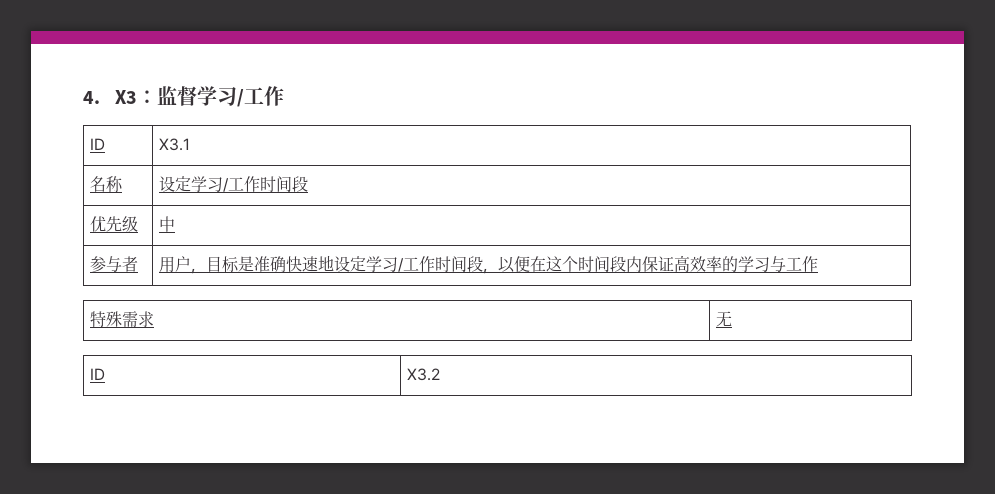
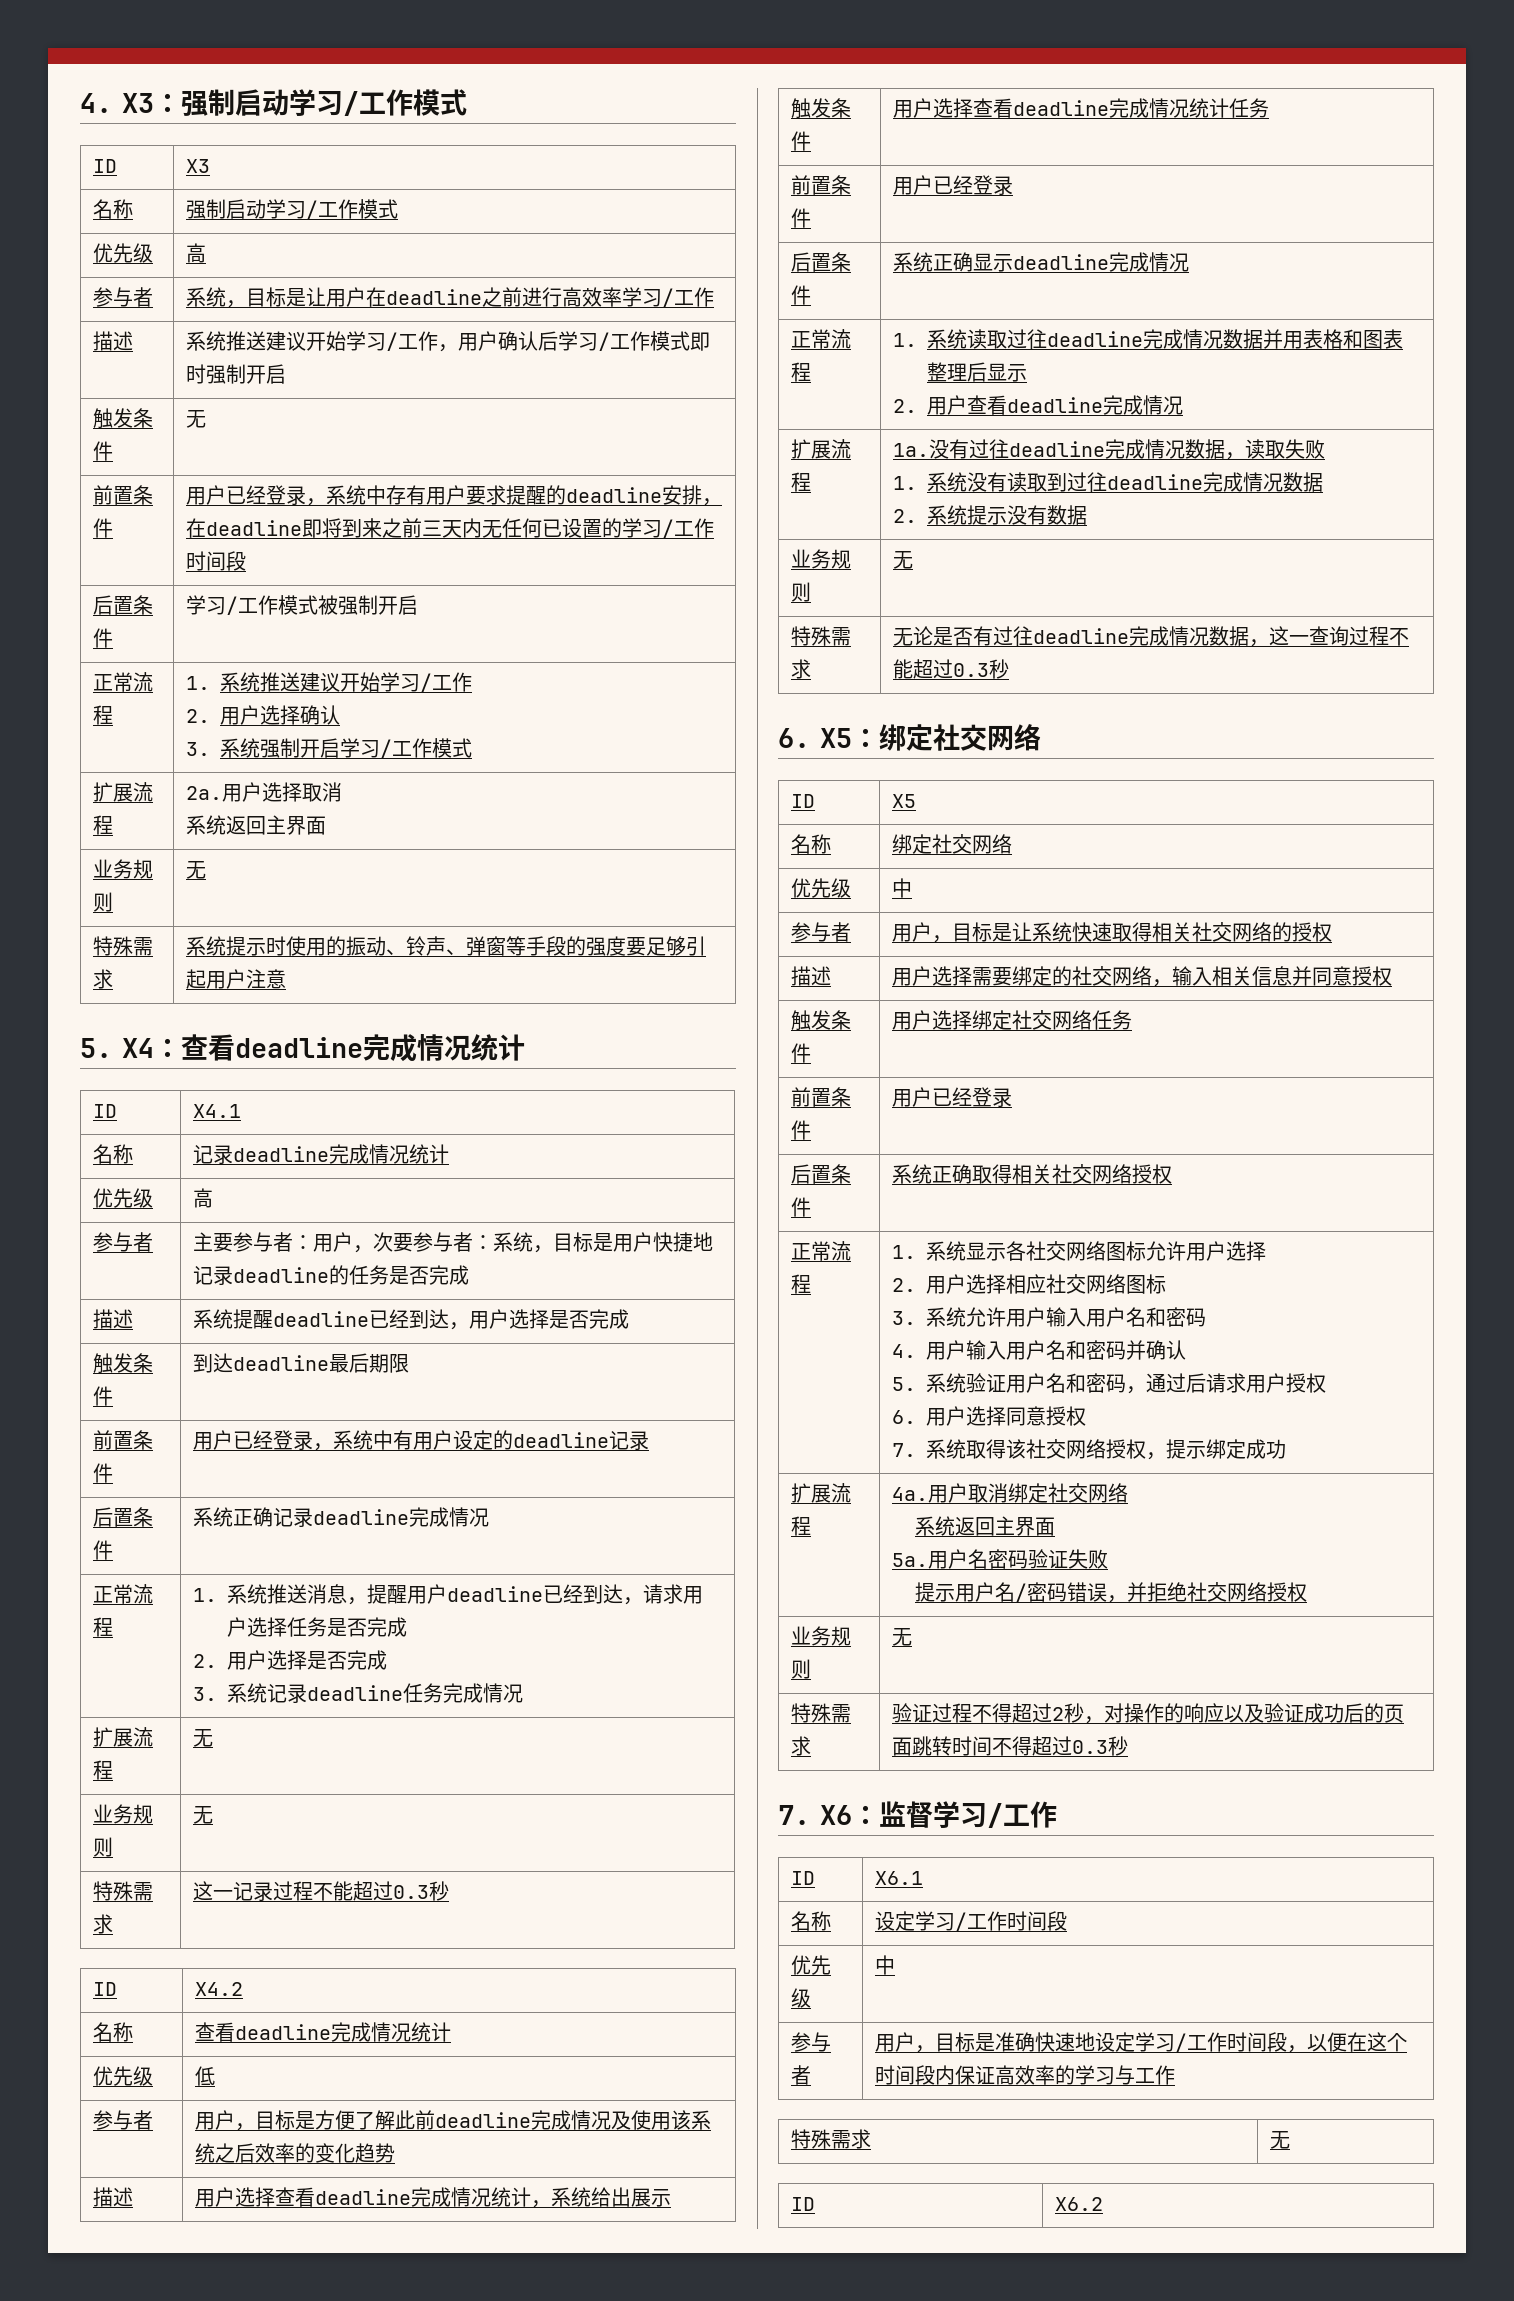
(157, 97) none -> [181,89,467,116] [92,159,117,173] [185,159,210,173] [92,199,133,219] [185,199,398,219] [92,243,153,263] [185,243,206,263] [92,287,153,307] [185,287,714,308] [92,331,133,351] [185,331,710,352] [185,364,286,384] [92,408,153,429] [92,441,113,461] [185,410,206,428] [92,485,153,505] [92,518,113,538] [185,485,722,506] [185,518,714,538] [185,551,246,571] [92,595,153,615] [92,628,113,648] [185,595,418,615] [92,672,153,692] [92,705,113,725] [185,672,472,692] [185,705,340,725] [185,738,472,758] [92,782,153,802] [92,815,113,835] [185,782,342,802] [185,815,326,835] [92,859,153,879] [92,892,113,912] [185,861,206,879] [92,936,153,956] [92,969,113,989] [185,936,706,956] [185,969,286,989] [80,1034,525,1062] [92,1104,117,1118] [192,1104,241,1118] [92,1144,133,1164] [192,1144,449,1164] [92,1188,153,1208] [192,1188,213,1208] [92,1232,153,1252] [192,1232,713,1253] [192,1265,469,1285] [92,1309,133,1329] [192,1309,629,1330] [92,1353,153,1374] [92,1386,113,1406] [192,1353,409,1373] [92,1430,153,1450] [92,1463,113,1483] [192,1430,649,1451] [92,1507,153,1527] [92,1540,113,1560] [192,1507,489,1527] [92,1584,153,1604] [92,1617,113,1637] [192,1584,703,1605] [226,1617,407,1637] [192,1650,387,1670] [192,1683,523,1703] [92,1727,153,1747] [92,1760,113,1780] [192,1729,213,1747] [92,1804,153,1824] [92,1837,113,1857] [192,1806,213,1824] [92,1881,153,1901] [92,1914,113,1934] [192,1881,449,1901] [92,1982,117,1996] [194,1982,243,1996] [92,2022,133,2042] [194,2022,451,2042] [92,2066,153,2086] [194,2066,215,2086] [92,2110,153,2130] [194,2110,711,2131] [194,2143,395,2163] [92,2187,133,2207] [194,2187,671,2208] [790,98,851,119] [790,131,811,151] [892,98,1269,118] [790,175,851,195] [790,208,811,228] [892,175,1013,195] [790,252,851,272] [790,285,811,305] [892,252,1189,272] [790,329,851,349] [790,362,811,382] [892,329,1403,349] [926,362,1027,382] [892,395,1183,415] [790,439,851,459] [790,472,811,492] [892,439,1325,460] [892,472,1323,492] [892,505,1087,525] [790,549,851,569] [790,582,811,602] [892,551,913,569] [790,626,851,646] [790,659,811,679] [892,626,1409,647] [892,659,1009,679] [778,724,1041,751] [790,794,815,808] [891,794,916,808] [790,834,831,854] [891,834,1012,854] [790,878,851,898] [891,878,912,898] [790,922,851,942] [891,922,1332,943] [790,966,831,986] [891,966,1392,987] [790,1010,851,1031] [790,1043,811,1063] [891,1010,1132,1030] [790,1087,851,1107] [790,1120,811,1140] [891,1087,1012,1107] [790,1164,851,1184] [790,1197,811,1217] [891,1164,1172,1184] [790,1241,851,1261] [790,1274,811,1294] [891,1241,1266,1261] [891,1274,1166,1294] [891,1307,1206,1327] [891,1340,1186,1360] [891,1373,1326,1394] [891,1406,1086,1426] [891,1439,1286,1460] [790,1483,851,1503] [790,1516,811,1536] [891,1483,1128,1503] [914,1516,1055,1536] [891,1549,1108,1569] [914,1582,1307,1603] [790,1626,851,1646] [790,1659,811,1679] [891,1628,912,1646] [790,1703,851,1723] [790,1736,811,1756] [891,1703,1404,1724] [891,1736,1128,1756] [778,1805,879,1825] 强制启动学习/工作模式 // ID | X3 // 名称 | 强制启动学习/工作模式 // 优先级 | 高 // 参与者 | 系统，目标是让用户在deadline之前进行高效率学习/工作 // 描述 | 系统推送建议开始学习/工作，用户确认后学习/工作模式即时强制开启 // 触发条件 | 无 // 前置条件 | 用户已经登录，系统中存有用户要求提醒的deadline安排，在deadline即将到来之前三天内无任何已设置的学习/工作时间段 // 后置条件 | 学习/工作模式被强制开启 // 正常流程 | 1.系统推送建议开始学习/工作 // 2.用户选择确认 // 3.系统强制开启学习/工作模式 // 扩展流程 | 2a.用户选择取消 // 系统返回主界面 // 业务规则 | 无 // 特殊需求 | 系统提示时使用的振动、铃声、弹窗等手段的强度要足够引起用户注意 // 5. X4：查看deadline完成情况统计 // ID | X4.1 // 名称 | 记录deadline完成情况统计 // 优先级 | 高 // 参与者 | 主要参与者：用户，次要参与者：系统，目标是用户快捷地记录deadline的任务是否完成 // 描述 | 系统提醒deadline已经到达，用户选择是否完成 // 触发条件 | 到达deadline最后期限 // 前置条件 | 用户已经登录，系统中有用户设定的deadline记录 // 后置条件 | 系统正确记录deadline完成情况 // 正常流程 | 1.系统推送消息，提醒用户deadline已经到达，请求用户选择任务是否完成 // 2.用户选择是否完成 // 3.系统记录deadline任务完成情况 // 扩展流程 | 无 // 业务规则 | 无 // 特殊需求 | 这一记录过程不能超过0.3秒 // ID | X4.2 // 名称 | 查看deadline完成情况统计 // 优先级 | 低 // 参与者 | 用户，目标是方便了解此前deadline完成情况及使用该系统之后效率的变化趋势 // 描述 | 用户选择查看deadline完成情况统计，系统给出展示 // 触发条件 | 用户选择查看deadline完成情况统计任务 // 前置条件 | 用户已经登录 // 后置条件 | 系统正确显示deadline完成情况 // 正常流程 | 1.系统读取过往deadline完成情况数据并用表格和图表整理后显示 // 2.用户查看deadline完成情况 // 扩展流程 | 1a.没有过往deadline完成情况数据，读取失败 // 1.系统没有读取到过往deadline完成情况数据 // 2.系统提示没有数据 // 业务规则 | 无 // 特殊需求 | 无论是否有过往deadline完成情况数据，这一查询过程不能超过0.3秒 // 6. X5：绑定社交网络 // ID | X5 // 名称 | 绑定社交网络 // 优先级 | 中 // 参与者 | 用户，目标是让系统快速取得相关社交网络的授权 // 描述 | 用户选择需要绑定的社交网络，输入相关信息并同意授权 // 触发条件 | 用户选择绑定社交网络任务 // 前置条件 | 用户已经登录 // 后置条件 | 系统正确取得相关社交网络授权 // 正常流程 | 1.系统显示各社交网络图标允许用户选择 // 2.用户选择相应社交网络图标 // 3.系统允许用户输入用户名和密码 // 4.用户输入用户名和密码并确认 // 5.系统验证用户名和密码，通过后请求用户授权 // 6.用户选择同意授权 // 7.系统取得该社交网络授权，提示绑定成功 // 扩展流程 | 4a.用户取消绑定社交网络 // 系统返回主界面 // 5a.用户名密码验证失败 // 提示用户名/密码错误，并拒绝社交网络授权 // 业务规则 | 无 // 特殊需求 | 验证过程不得超过2秒，对操作的响应以及验证成功后的页面跳转时间不得超过0.3秒 // 7. X6：
[158,138,190,151] X3.1 -> [874,1871,923,1885] X6.1
[406,368,440,381] X3.2 -> [1054,2197,1103,2211] X6.2

